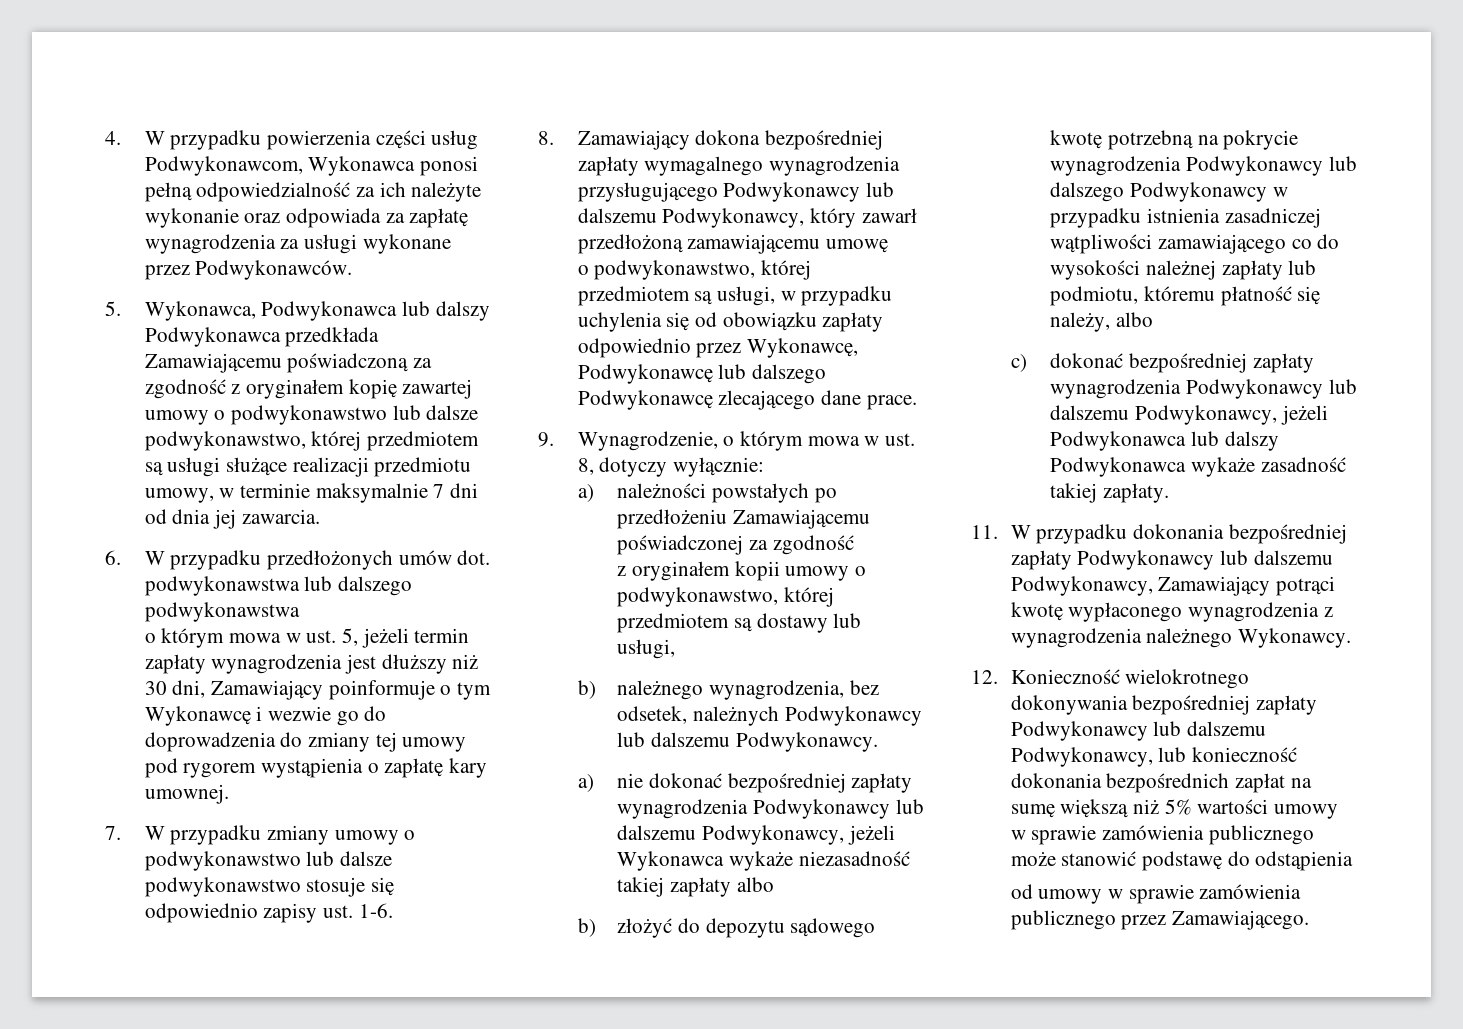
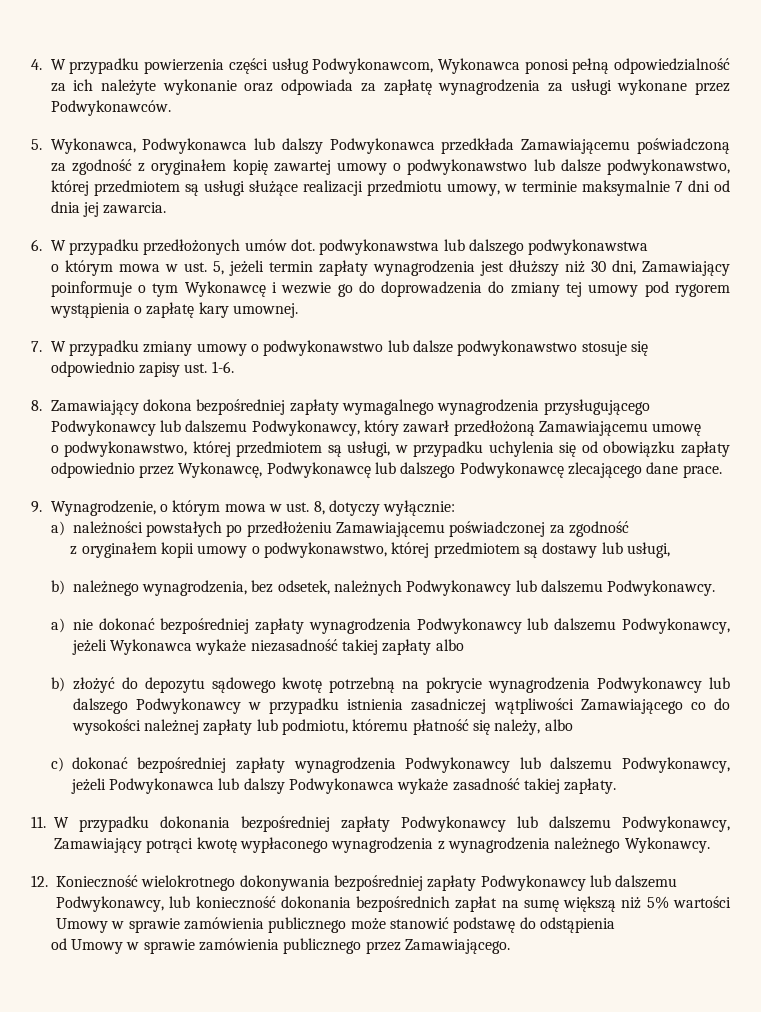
[687,234,821,254] zamawiającemu -> [538,421,648,436] Zamawiającemu
[1158,234,1287,254] zamawiającego -> [580,699,683,714] Zamawiającego
[1274,804,1339,819] umowy -> [56,918,108,933] Umowy
[1038,889,1103,904] umowy -> [71,939,124,954] Umowy

